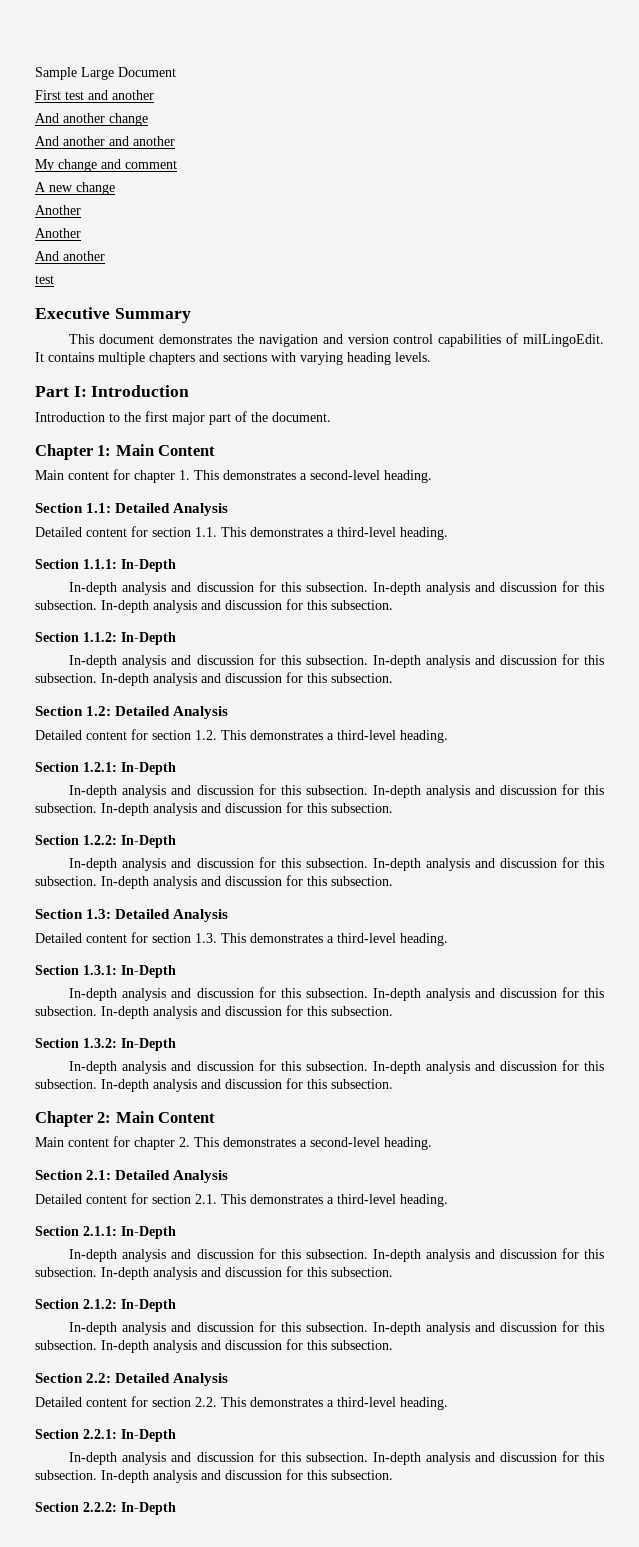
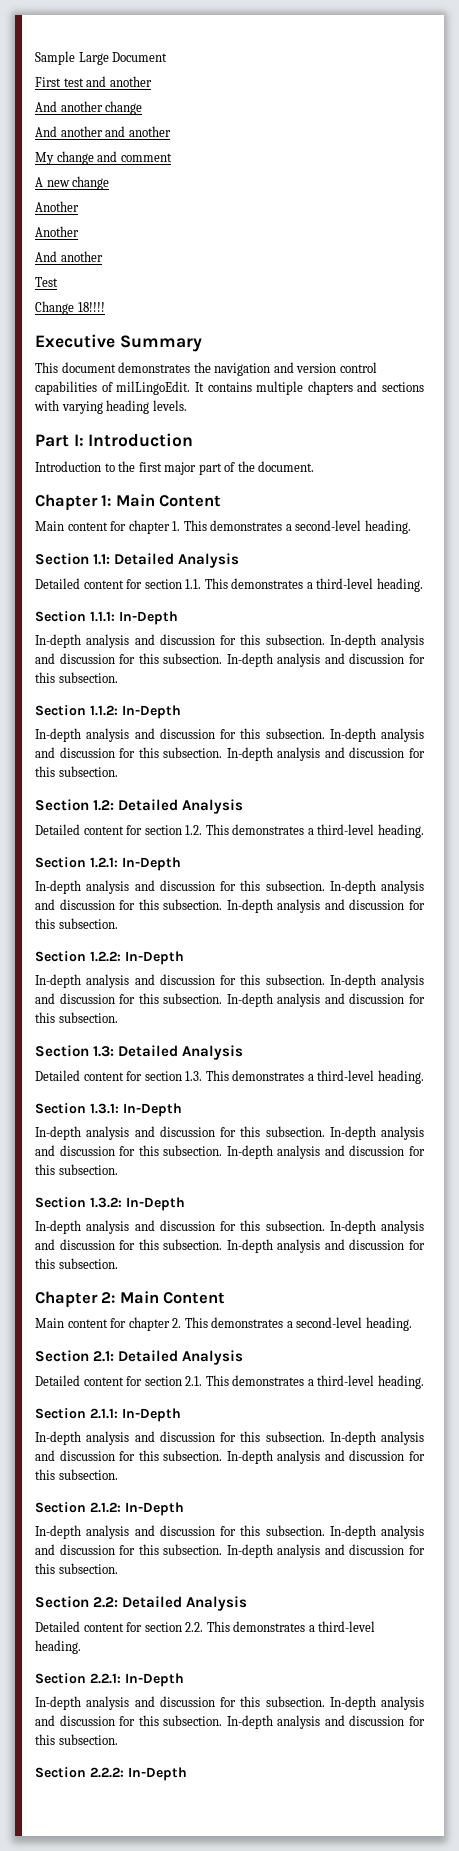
[35,275,54,284] test -> [35,277,58,287] [35,301,105,315] Test // Change 18!!!!

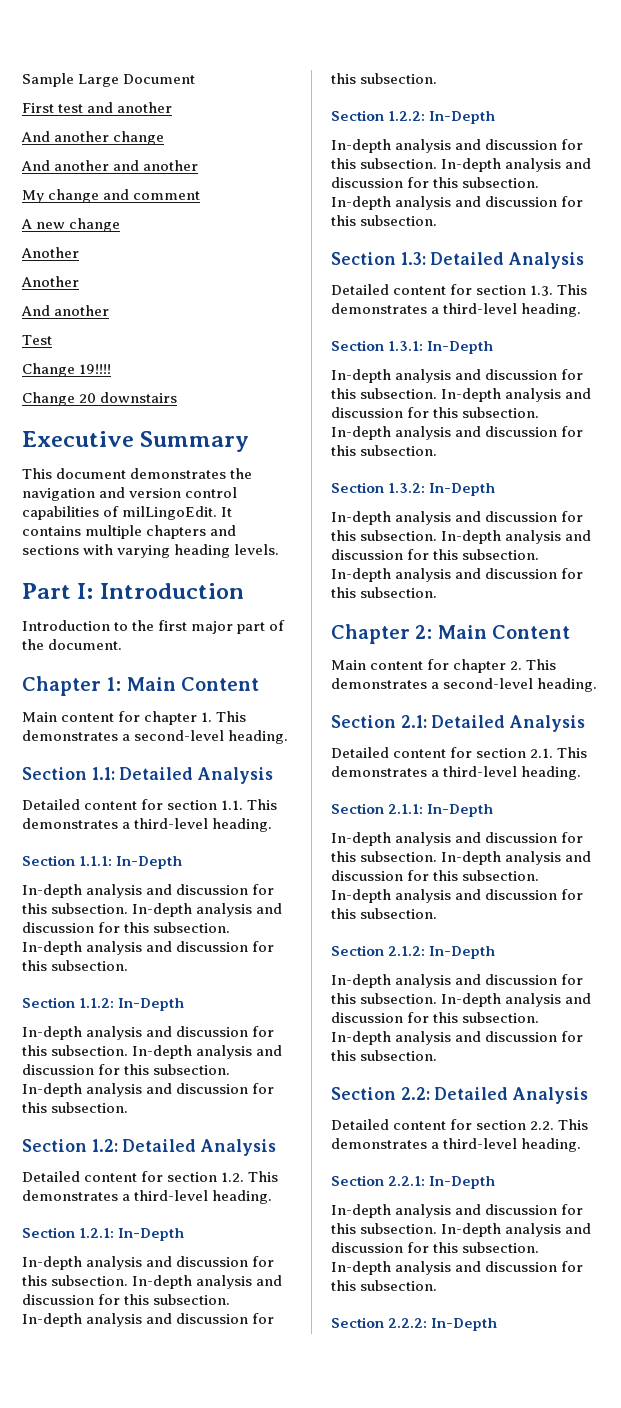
[77,302,105,312] 18!!!! -> [79,364,112,374] [22,392,178,406] 19!!!! // Change 20 downstairs

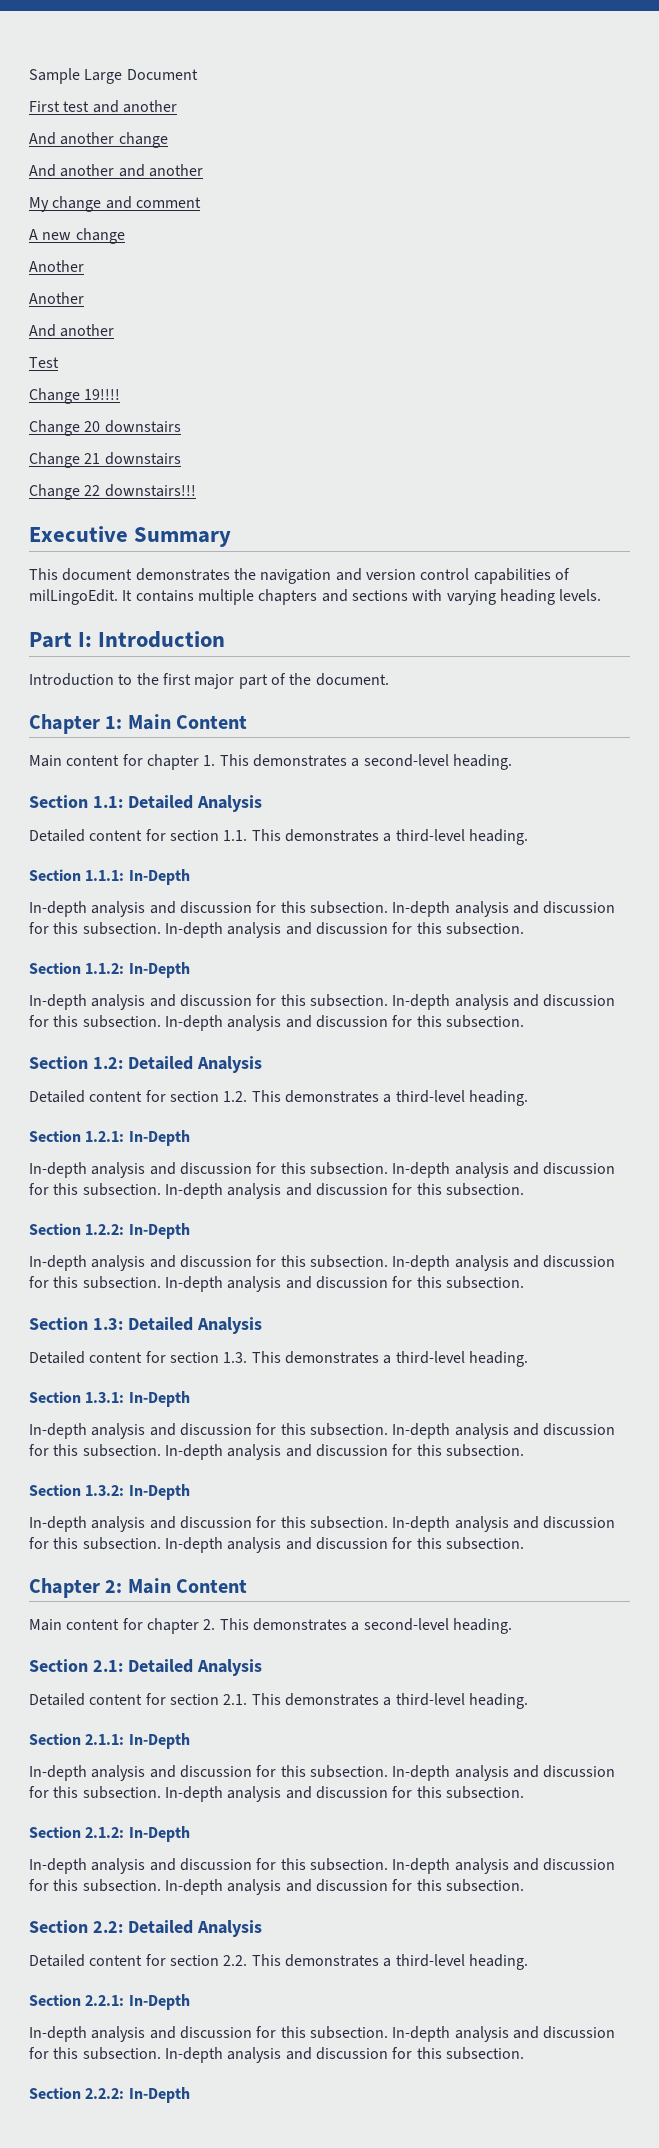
(178, 397) none -> [29,452,181,468] [29,484,196,500] // Change 21 downstairs // Change 22 downstairs!!!

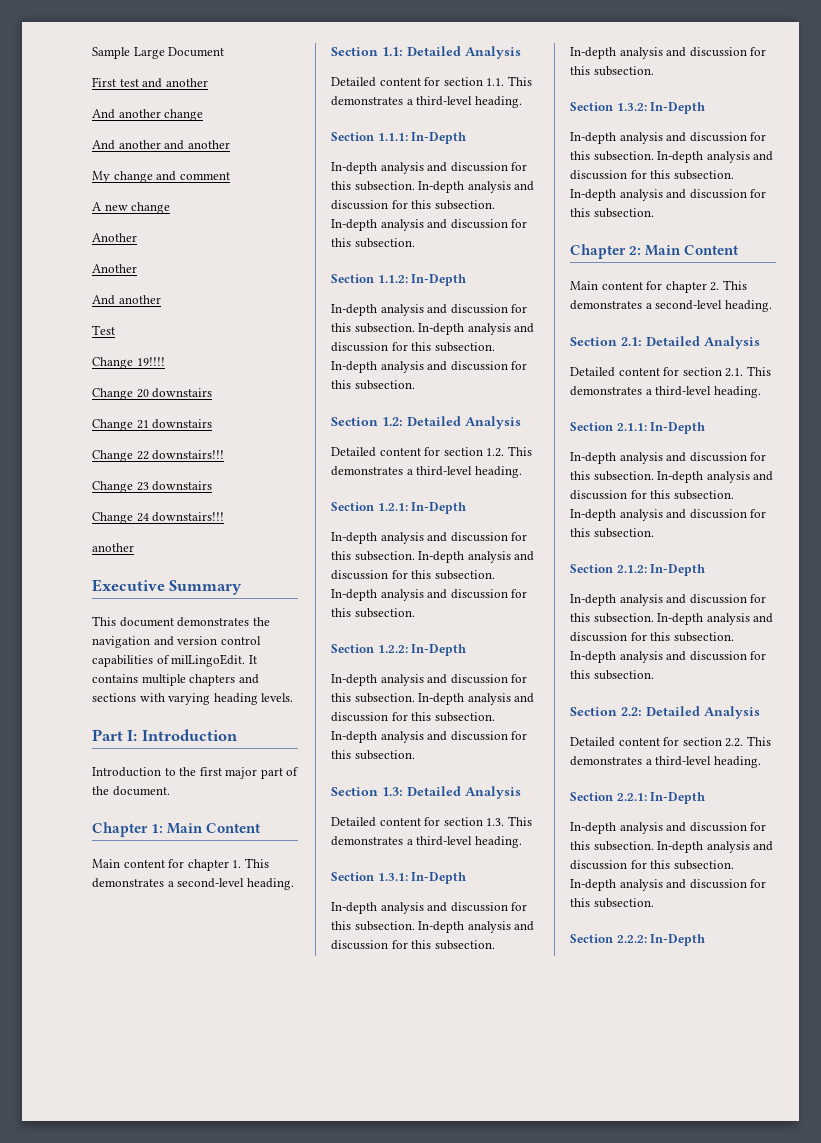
(196, 490) none -> [92,481,213,493] [92,512,225,524] [92,543,134,552] // Change 23 downstairs // Change 24 downstairs!!! // another

